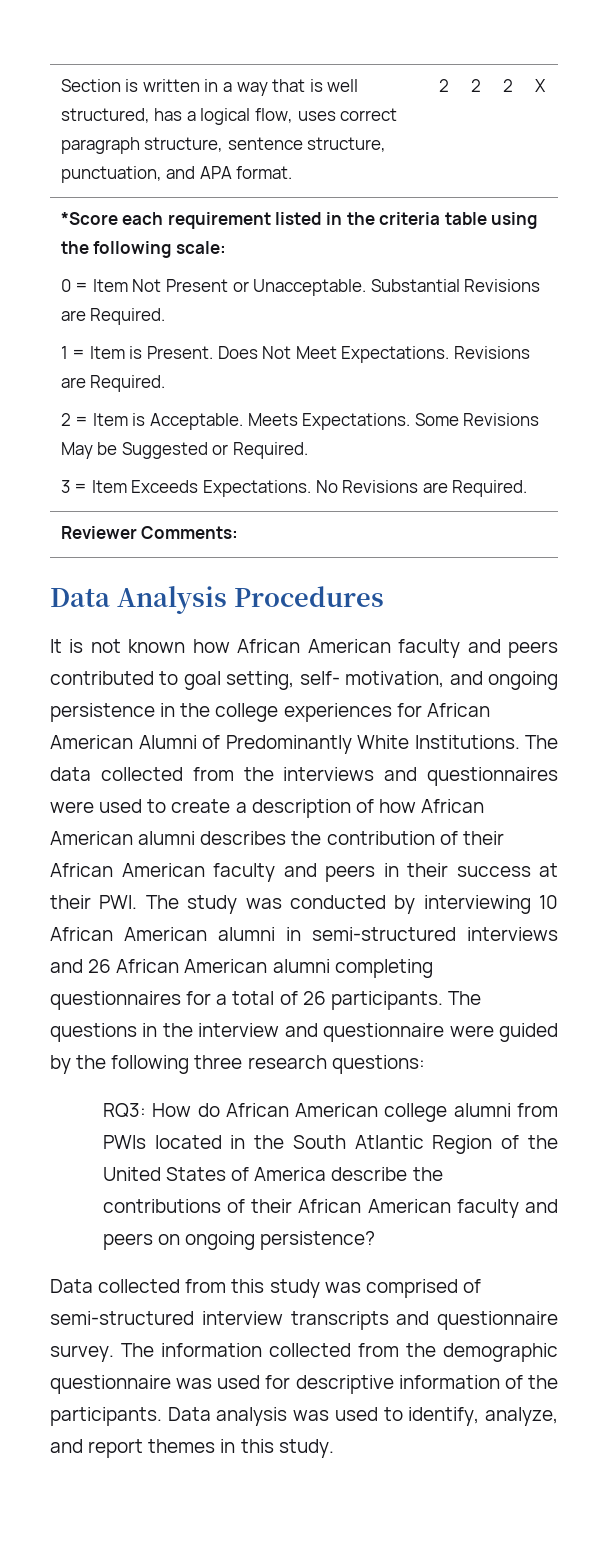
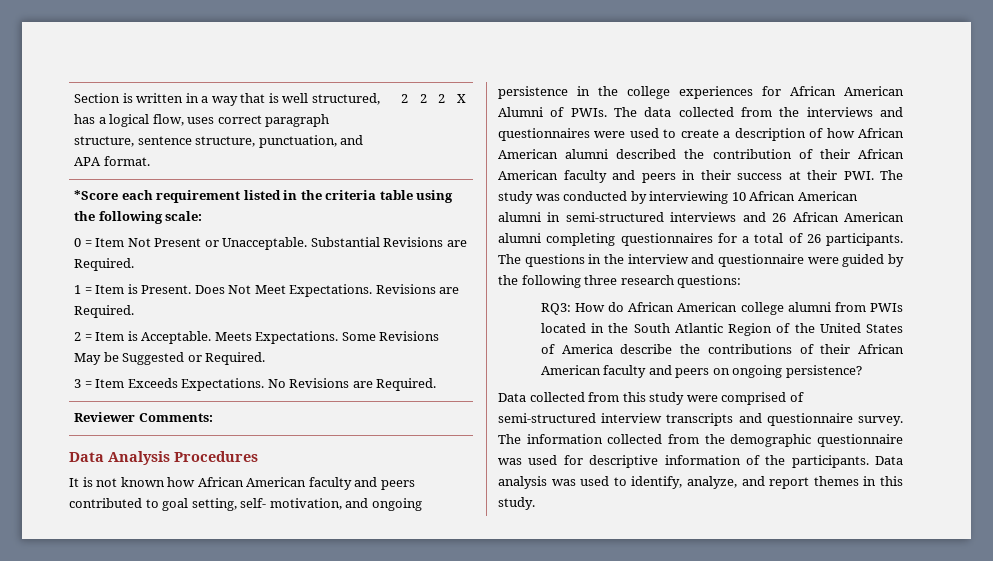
[225,735,520,754] Predominantly White Institutions. -> [570,108,607,117] PWIs.
[200,831,287,845] describes -> [616,149,677,159] described
[324,1282,361,1293] was -> [686,395,718,402] were

